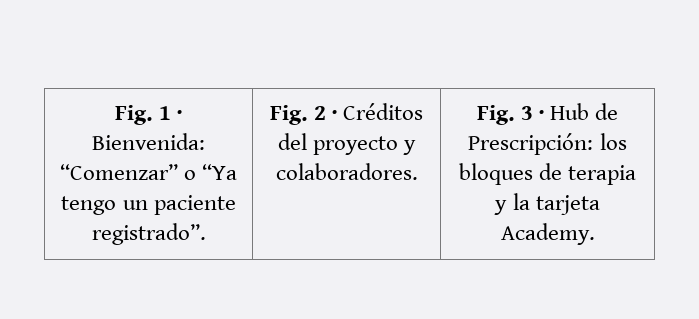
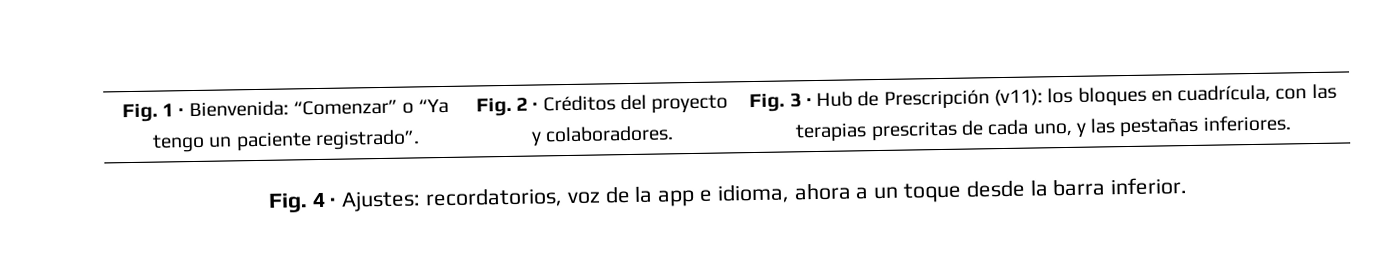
[468,133,627,155] [458,163,637,185] [494,193,600,215] [500,223,595,245] Prescripción: los bloques de terapia y la tarjeta Academy. -> [883,83,1337,110] [795,115,1291,143] [267,177,1188,213] Prescripción (v11): los bloques en cuadrícula, con las terapias prescritas de cada uno, y las pestañas inferiores. // Fig. 4 · Ajustes: recordatorios, voz de la app e idioma, ahora a un toque desde la barra inferior.

